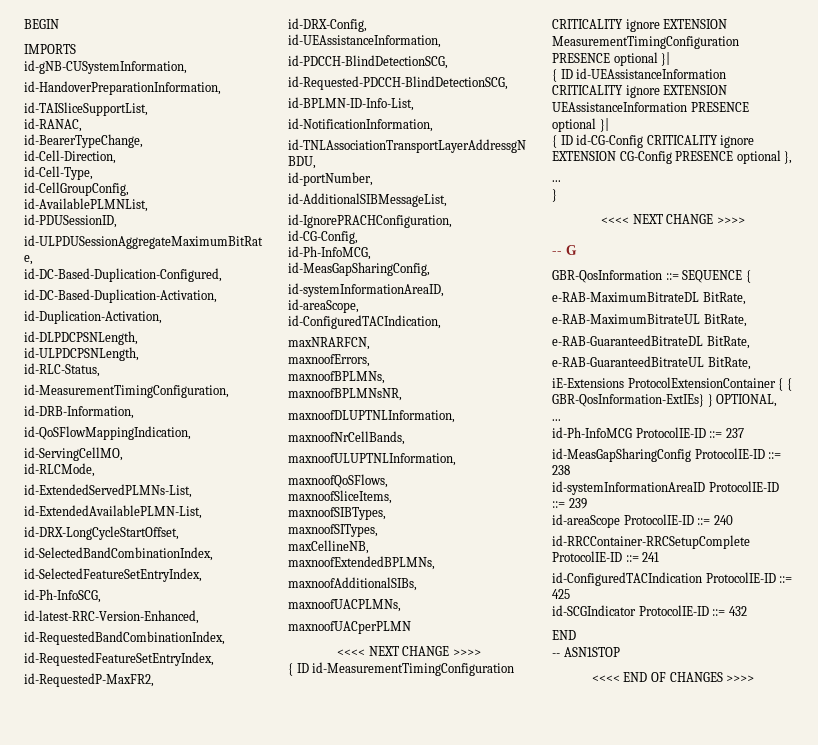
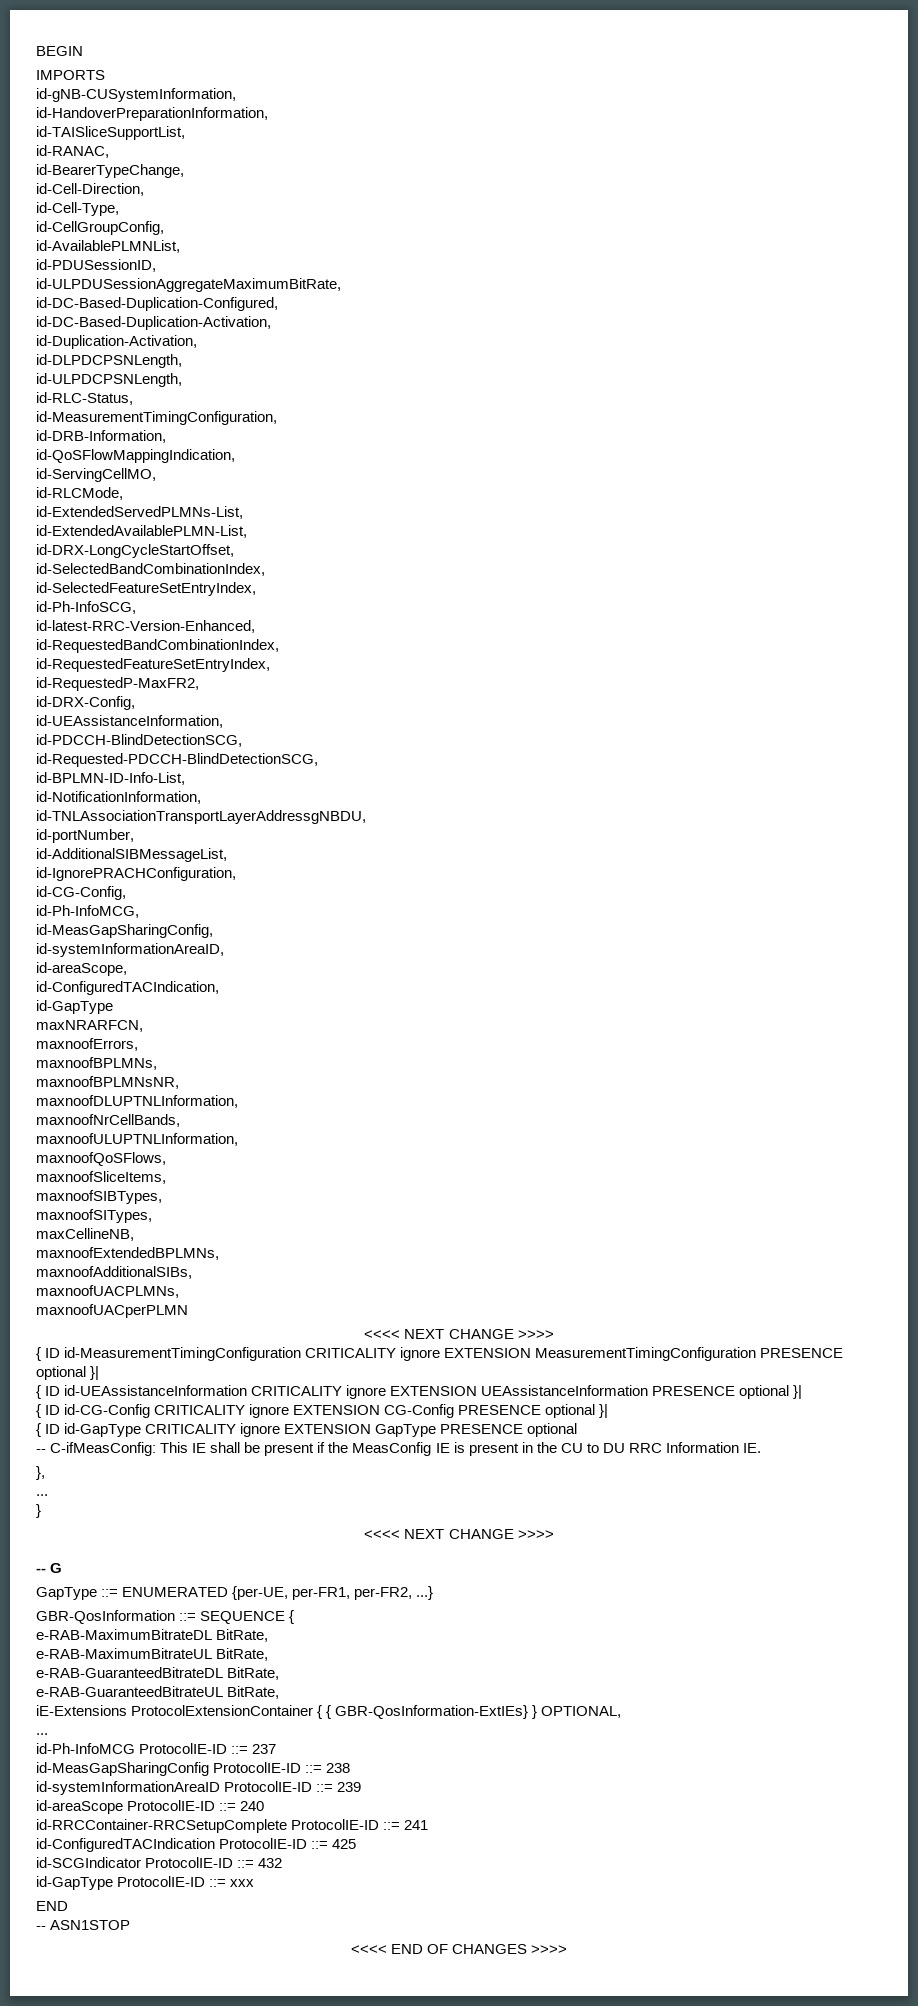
(441, 322) none -> [36,1000,113,1014] // id-GapType
(781, 157) none -> [599,1404,609,1418] [36,1423,578,1437] [36,1442,761,1456] }| // { ID id-GapType CRITICALITY ignore EXTENSION GapType PRESENCE optional // -- C-ifMeasConfig: This IE shall be present if the MeasConfig IE is present in the CU to DU RRC Information IE. //
(577, 250) none -> [36,1586,434,1600] // GapType ::= ENUMERATED {per-UE, per-FR1, per-FR2, ...}
(747, 611) none -> [36,1876,255,1890] // id-GapType ProtocolIE-ID ::= xxx

